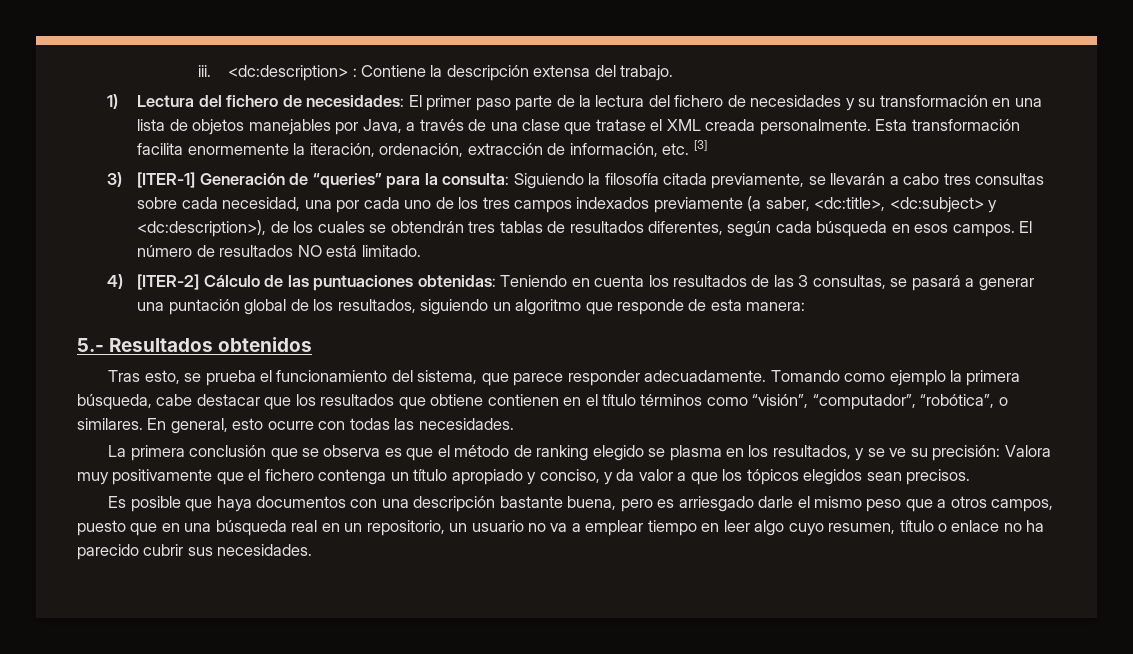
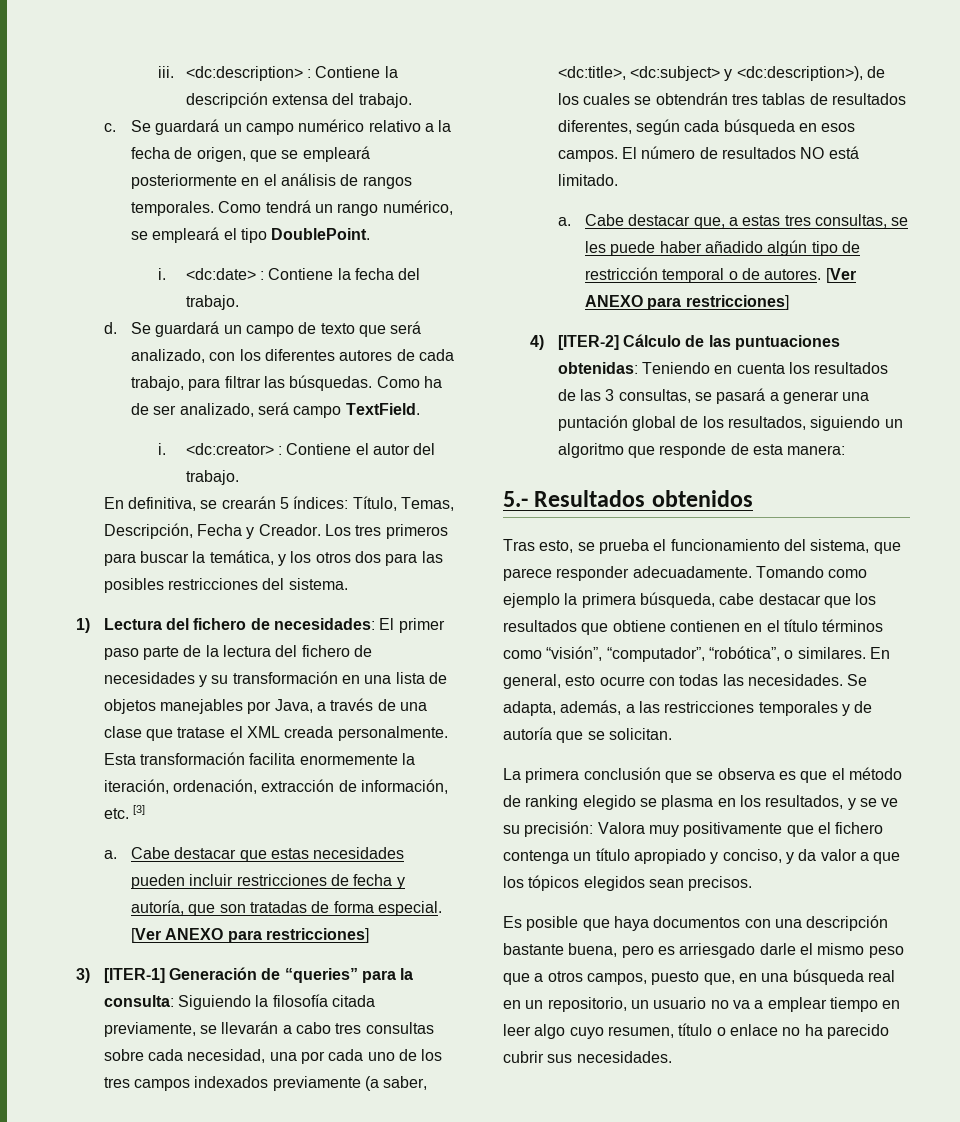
(674, 73) none -> [103,119,452,135] [131,146,370,162] [131,173,412,189] [131,200,453,216] [131,227,371,243] [158,268,421,280] [185,295,239,310] [103,321,422,337] [131,349,454,363] [131,375,442,391] [131,402,420,418] [158,443,436,455] [185,470,239,485] [103,496,454,511] [103,523,448,539] [103,550,443,566] [103,578,348,593] // c. Se guardará un campo numérico relativo a la fecha de origen, que se empleará posteriormente en el análisis de rangos temporales. Como tendrá un rango numérico, se empleará el tipo DoublePoint. // i. <dc:date> : Contiene la fecha del trabajo. // d. Se guardará un campo de texto que será analizado, con los diferentes autores de cada trabajo, para filtrar las búsquedas. Como ha de ser analizado, será campo TextField. // i. <dc:creator> : Contiene el autor del trabajo. // En definitiva, se crearán 5 índices: Título, Temas, Descripción, Fecha y Creador. Los tres primeros para buscar la temática, y los otros dos para las posibles restricciones del sistema.
(707, 145) none -> [103,847,405,862] [131,874,405,889] [131,900,442,916] [131,928,369,943] // a. Cabe destacar que estas necesidades pueden incluir restricciones de fecha y autoría, que son tratadas de forma especial. [Ver ANEXO para restricciones]
(421, 251) none -> [557,214,909,229] [585,240,860,256] [585,267,856,283] [585,295,789,310] // a. Cabe destacar que, a estas tres consultas, se les puede haber añadido algún tipo de restricción temporal o de autores. [Ver ANEXO para restricciones]
(514, 424) none -> [847,674,868,686] [503,700,873,716] [503,727,672,743] Se adapta, además, a las restricciones temporales y de autoría que se solicitan.
[130,523,158,536] que -> [703,973,735,985] que,

